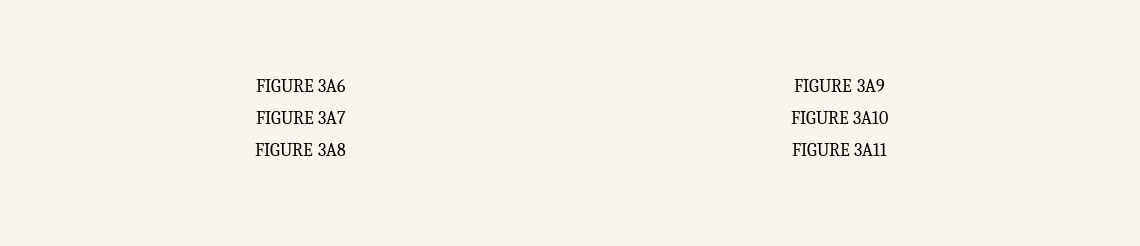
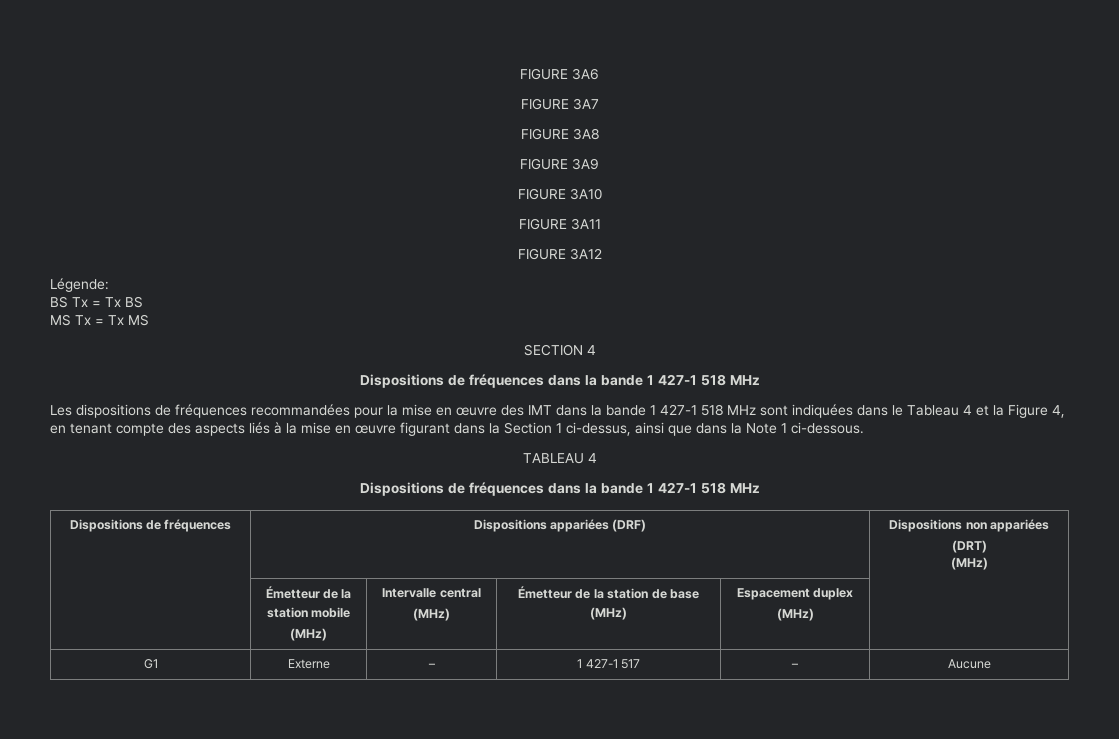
(888, 149) none -> [517,248,602,260] [50,278,109,292] [50,296,143,308] [50,314,149,326] [523,344,596,356] [359,374,760,388] [50,404,1065,418] [50,422,864,436] [522,453,597,464] [359,482,760,496] [69,519,232,532] [473,519,647,532] [889,519,1049,532] [951,540,987,553] [950,557,988,570] [265,586,352,599] [266,607,351,618] [290,628,327,641] [382,588,481,598] [413,608,450,621] [518,586,699,599] [590,607,627,620] [736,588,854,600] [776,608,814,621] [143,659,158,669] [287,659,330,669] [427,663,435,668] [577,659,640,669] [791,663,798,668] [947,659,991,669] // FIGURE 3A12 // Légende: // BS Tx = Tx BS // MS Tx = Tx MS // SECTION 4 // Dispositions de fréquences dans la bande 1 427-1 518 MHz // Les dispositions de fréquences recommandées pour la mise en œuvre des IMT dans la bande 1 427-1 518 MHz sont indiquées dans le Tableau 4 et la Figure 4, en tenant compte des aspects liés à la mise en œuvre figurant dans la Section 1 ci-dessus, ainsi que dans la Note 1 ci-dessous. // TABLEAU 4 // Dispositions de fréquences dans la bande 1 427-1 518 MHz // Dispositions de fréquences | Dispositions appariées (DRF) | Dispositions non appariées // (DRT) // (MHz) // | Émetteur de la // station mobile // (MHz) | Intervalle central // (MHz) | Émetteur de la station de base // (MHz) | Espacement duplex // (MHz) | // G1 | Externe | – | 1 427-1 517 | – | Aucune

